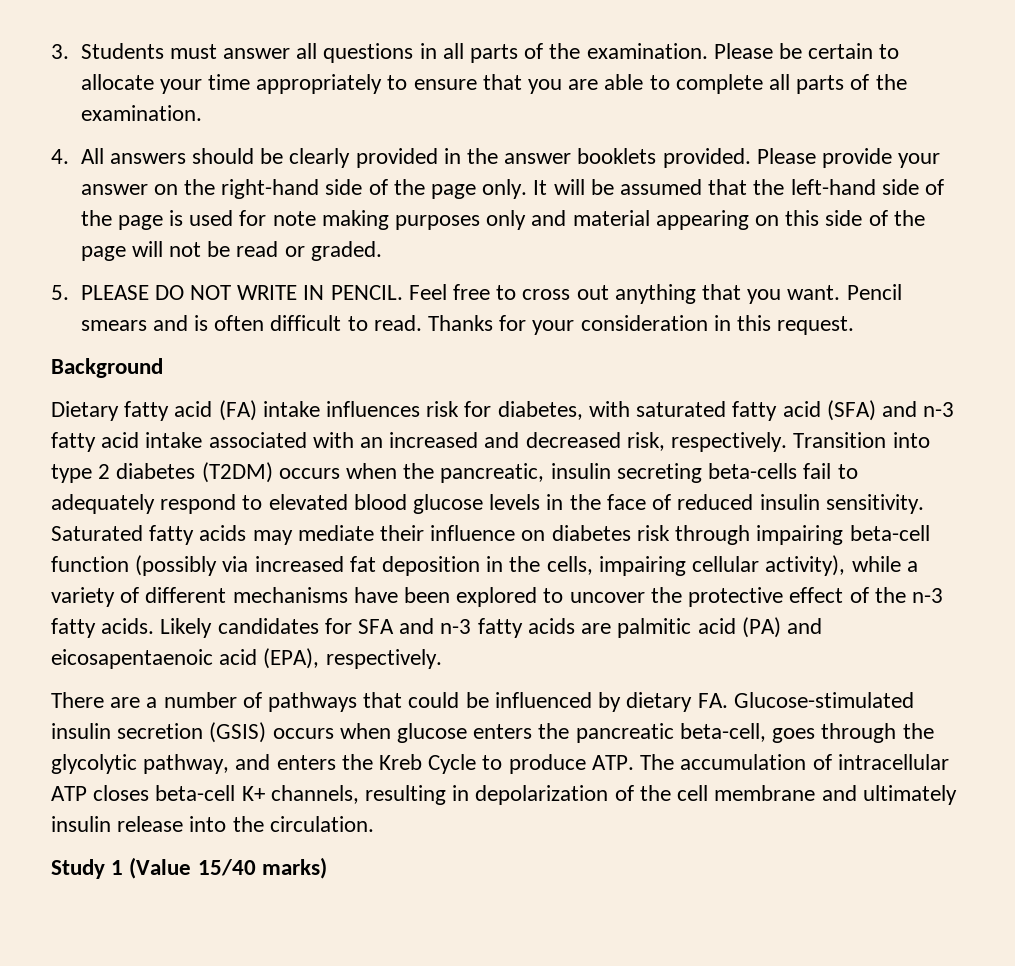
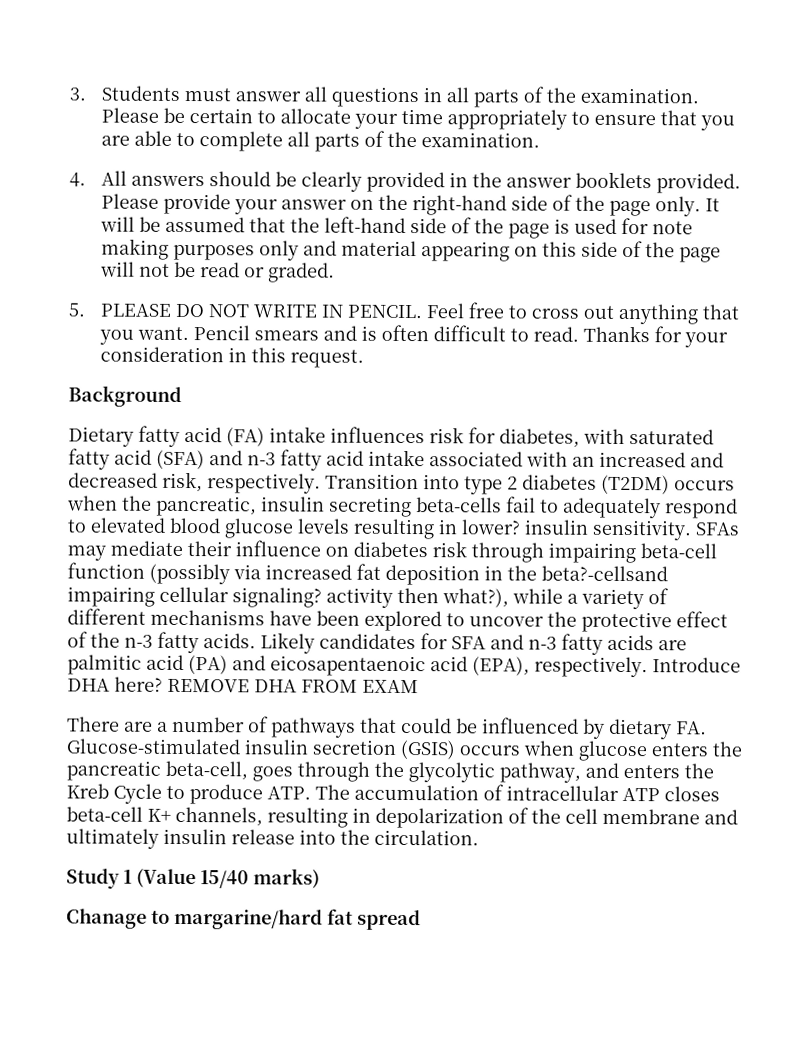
[546,494,924,514] [51,525,247,545] in the face of reduced insulin sensitivity. Saturated fatty acids -> [353,518,740,541] resulting in lower? insulin sensitivity. SFAs
[546,556,593,575] cells, -> [541,565,668,582] beta?-cellsand
[765,555,846,576] activity), -> [232,587,509,608] signaling? activity then what?),
(442, 659) none -> [652,657,741,673] [67,676,419,694] Introduce DHA here? REMOVE DHA FROM EXAM
(327, 868) none -> [66,908,421,931] // Chanage to margarine/hard fat spread

